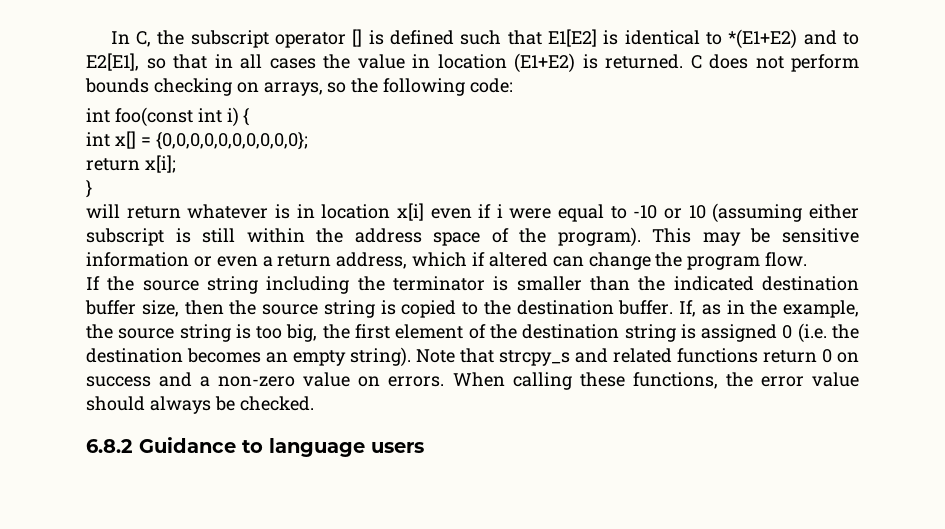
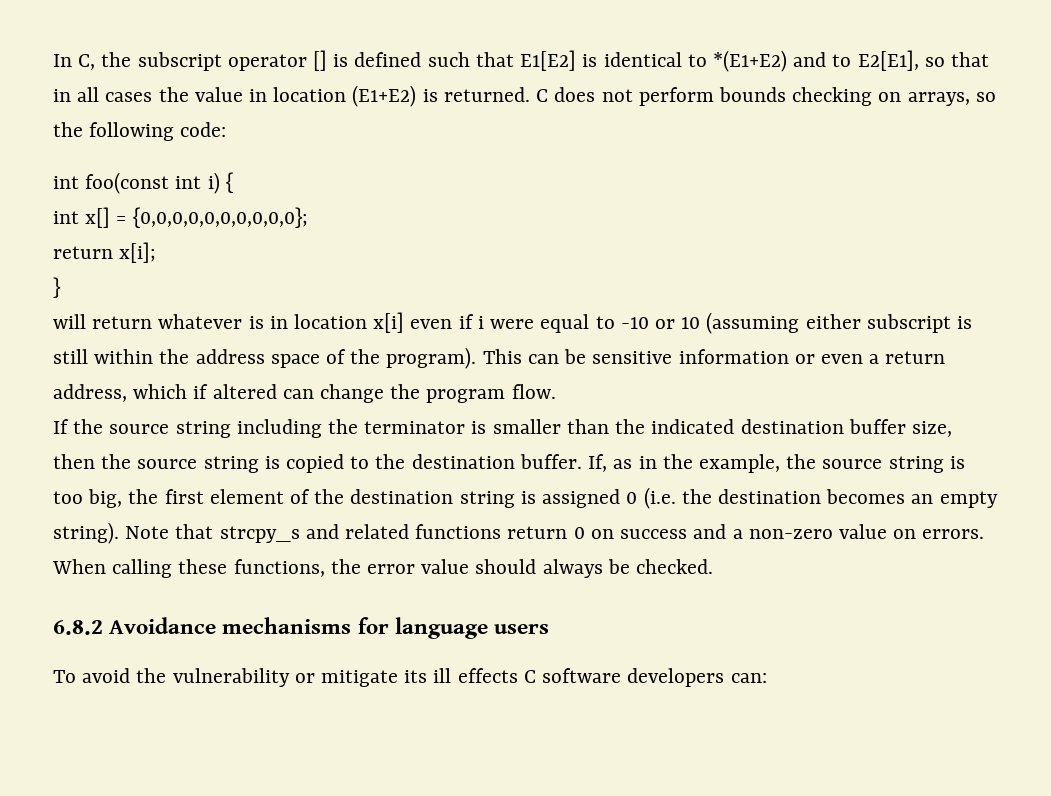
[702,232,741,246] may -> [527,354,559,364] can
[139,437,263,453] Guidance to -> [109,617,389,634] Avoidance mechanisms for
(424, 447) none -> [53,668,767,687] // To avoid the vulnerability or mitigate its ill effects C software developers can:

